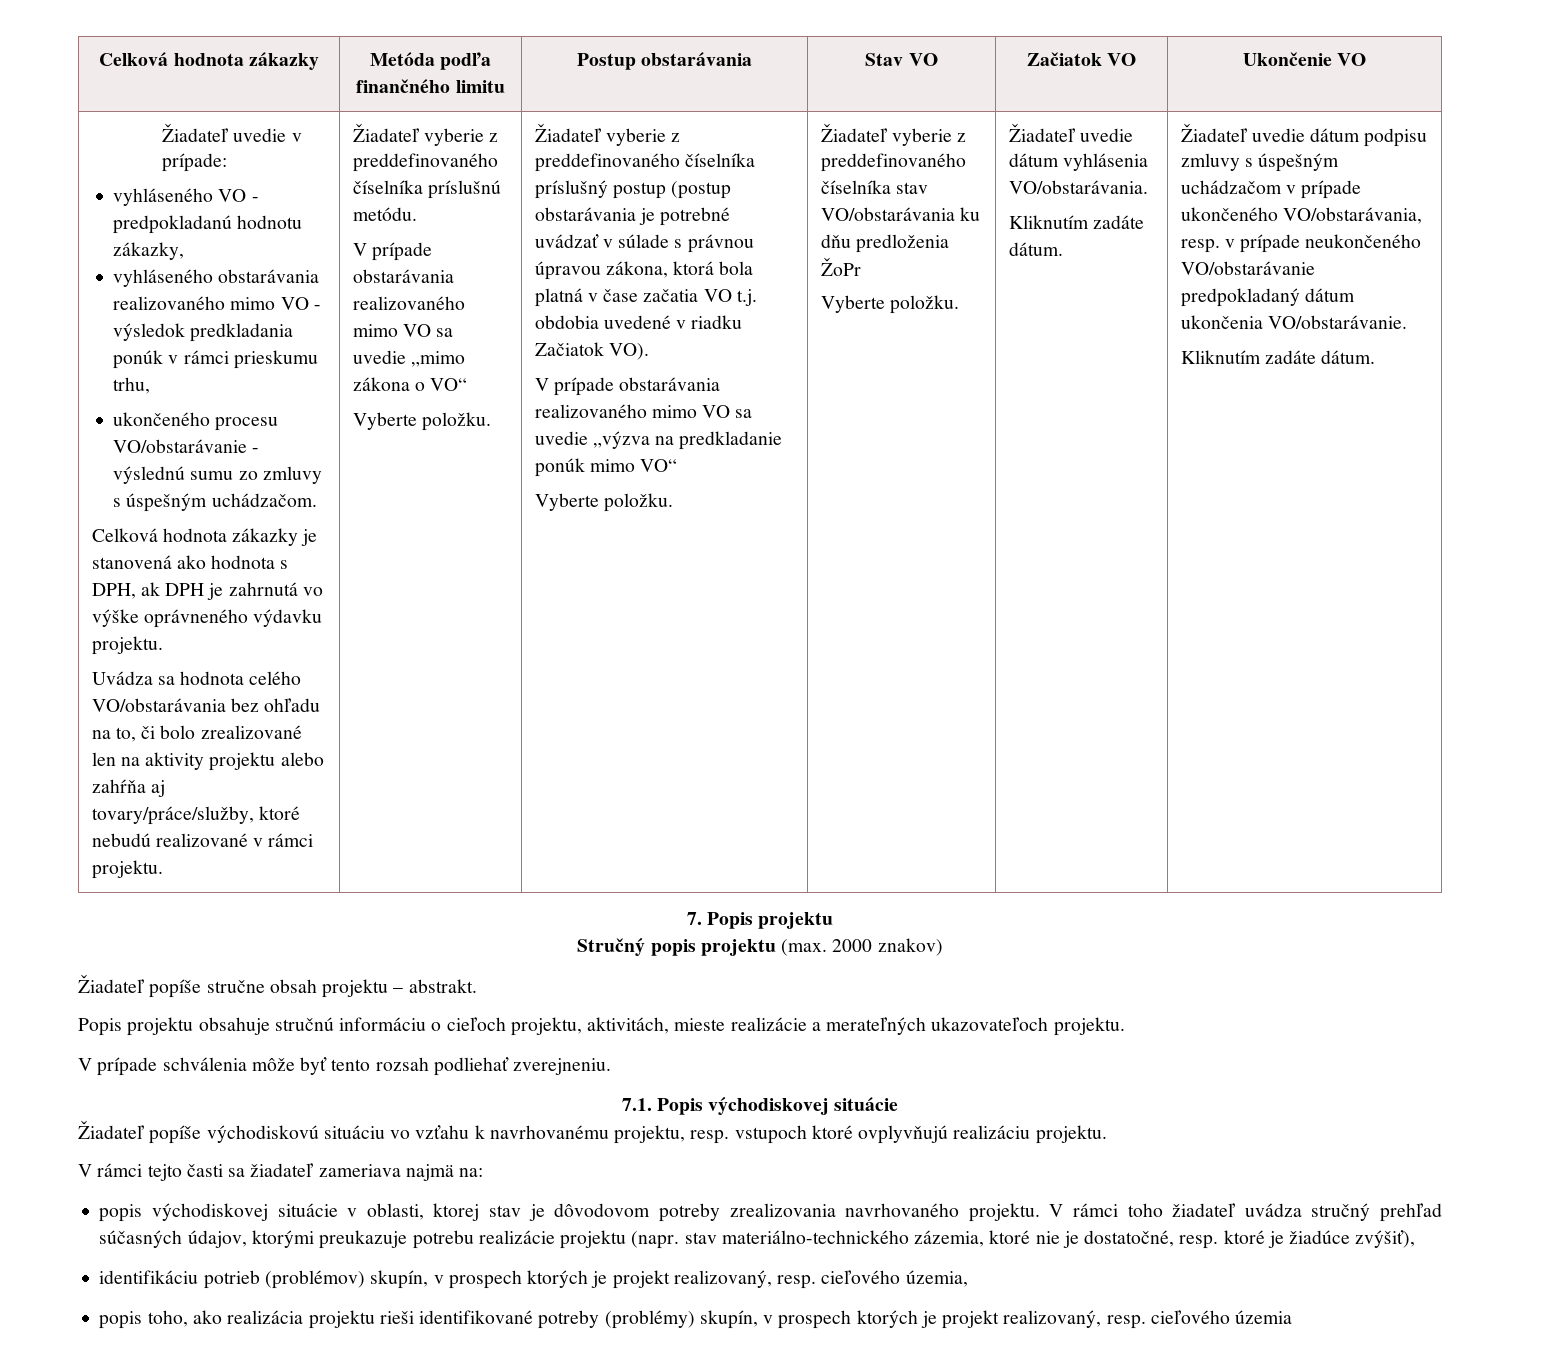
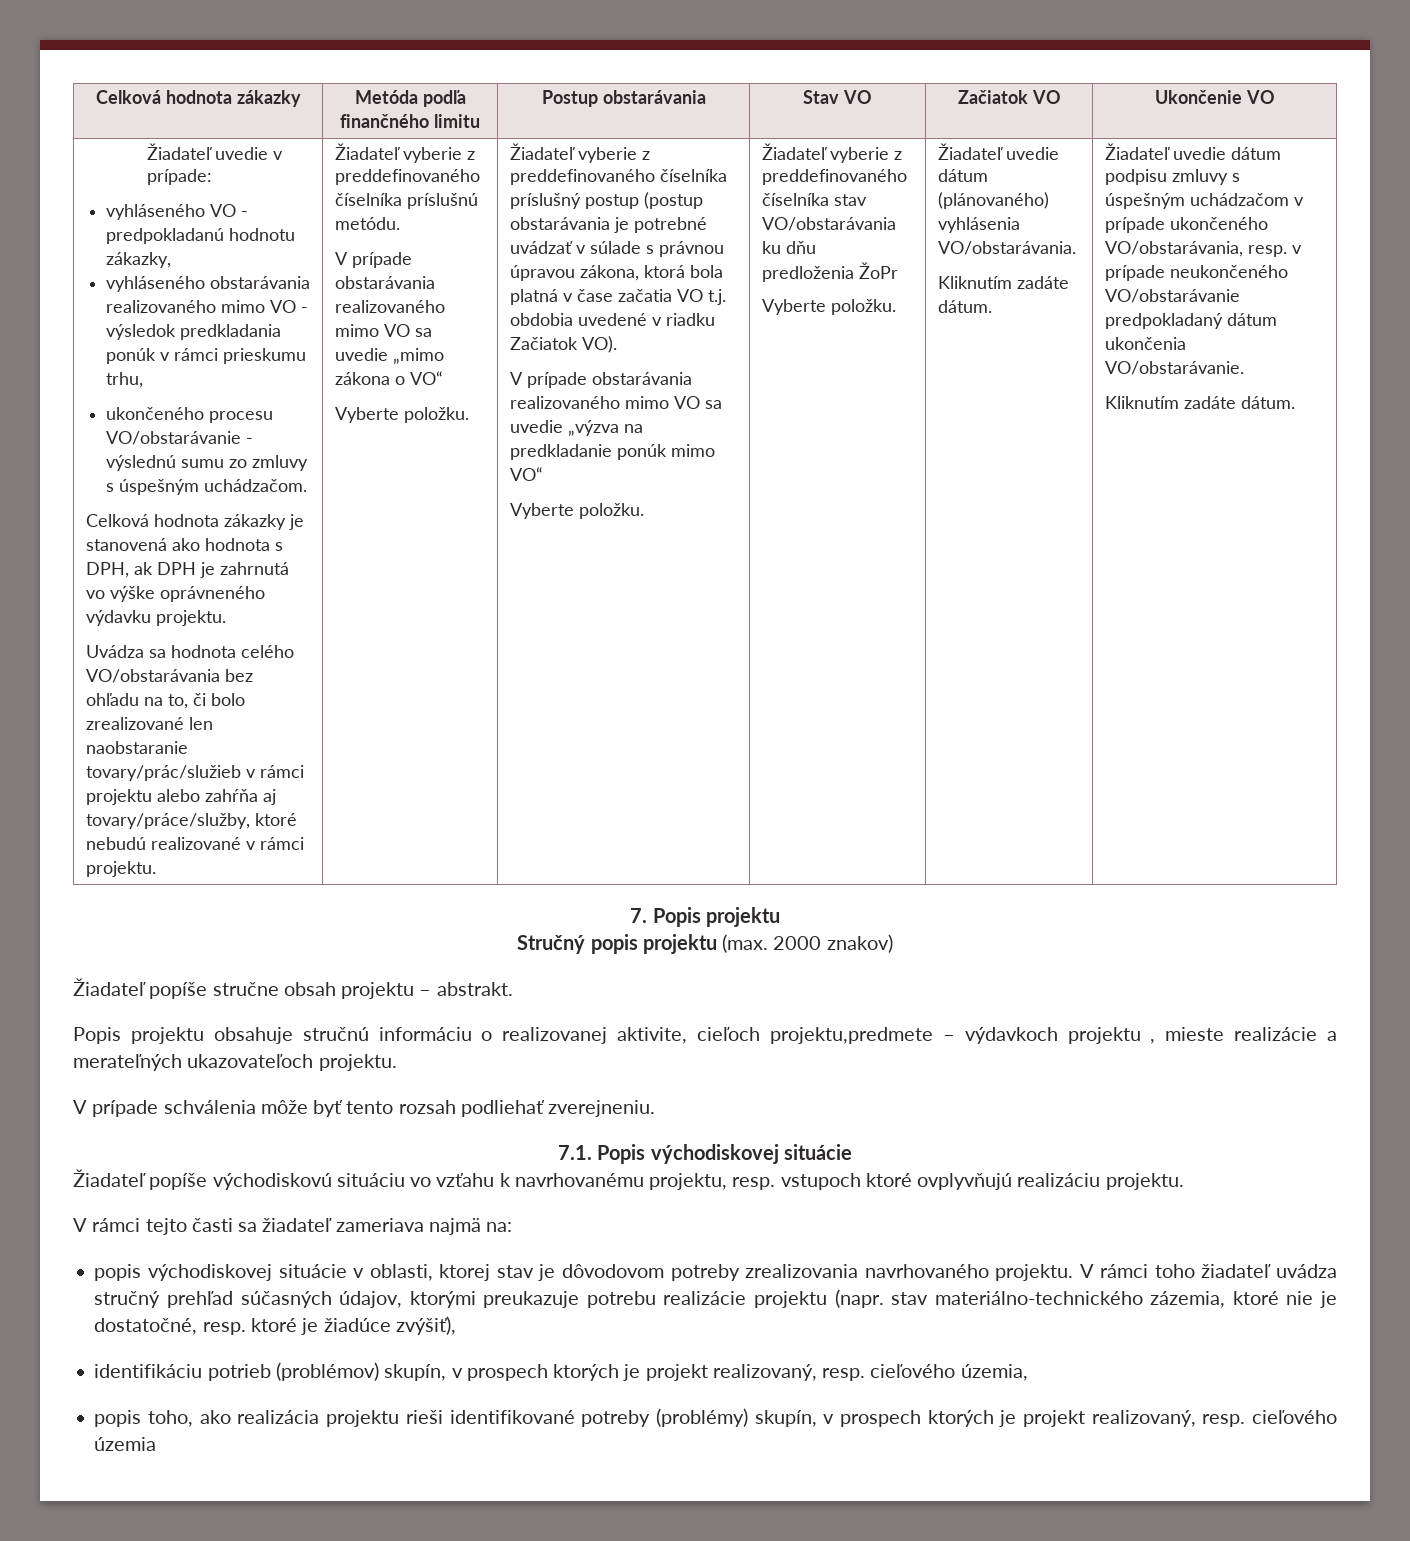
[120,752,205,770] na aktivity -> [86,741,189,754] [86,765,305,781] naobstaranie tovary/prác/služieb v rámci
(1059, 160) none -> [938,192,1050,209] (plánovaného)
[446,1017,670,1036] cieľoch projektu, aktivitách, -> [502,1027,1156,1044] realizovanej aktivite, cieľoch projektu,predmete – výdavkoch projektu ,

